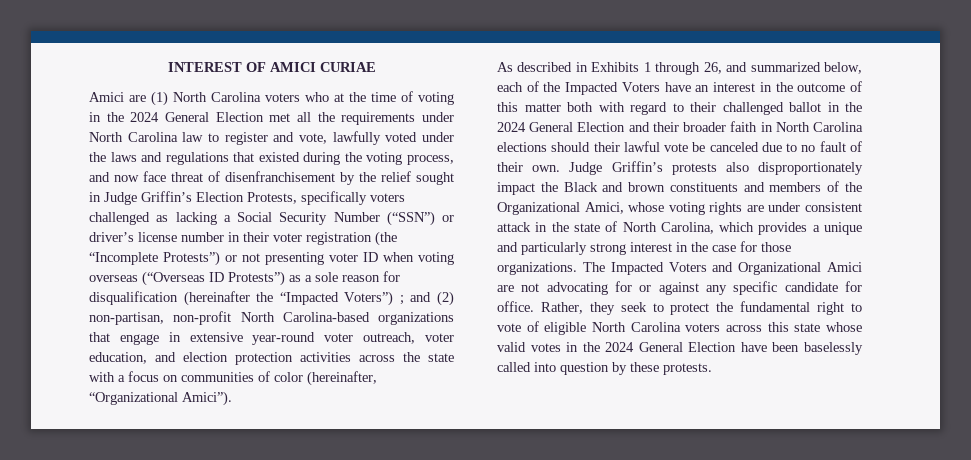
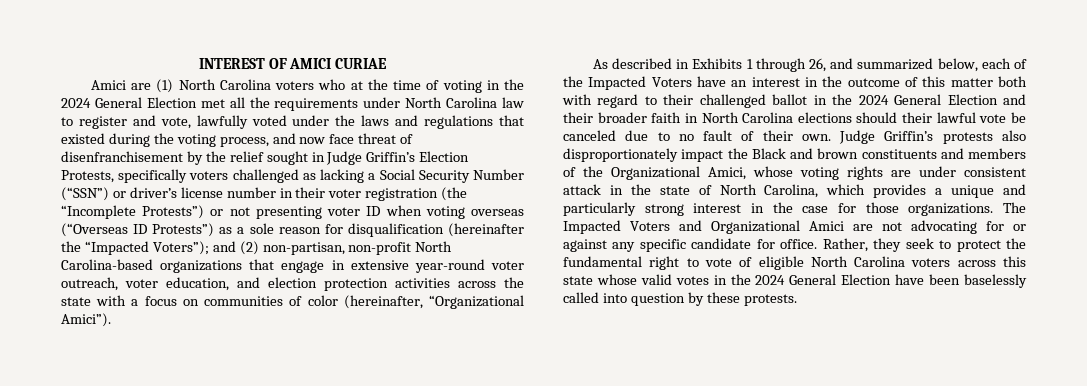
[344,291,404,306] Voters”) ; -> [152,241,209,255] Voters”);

